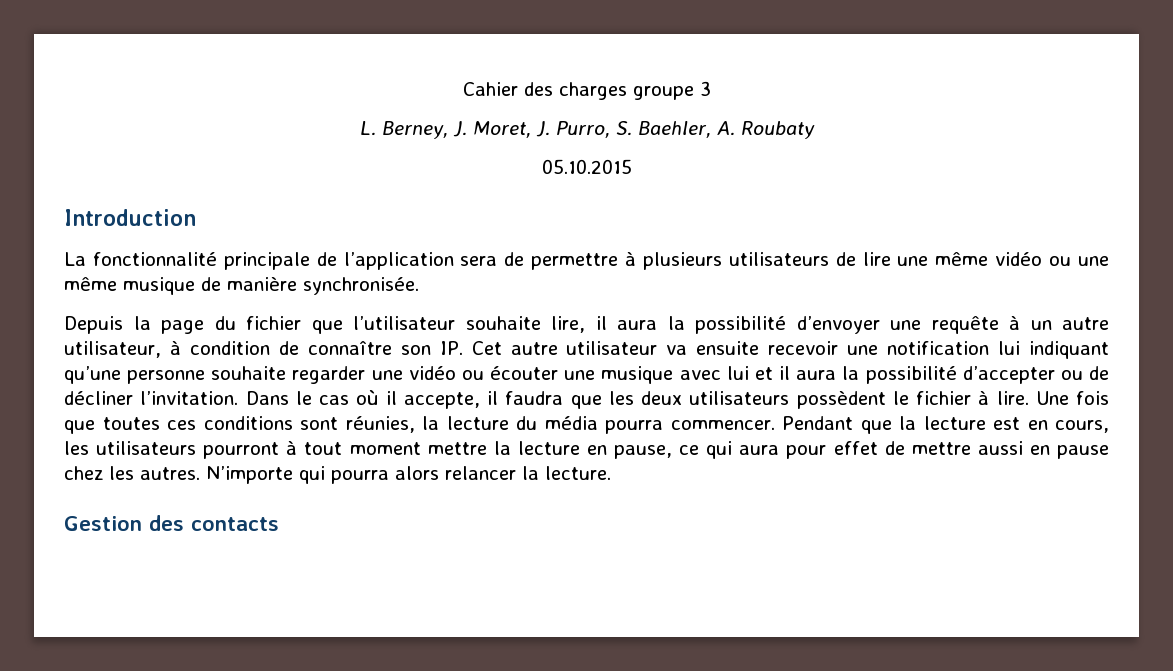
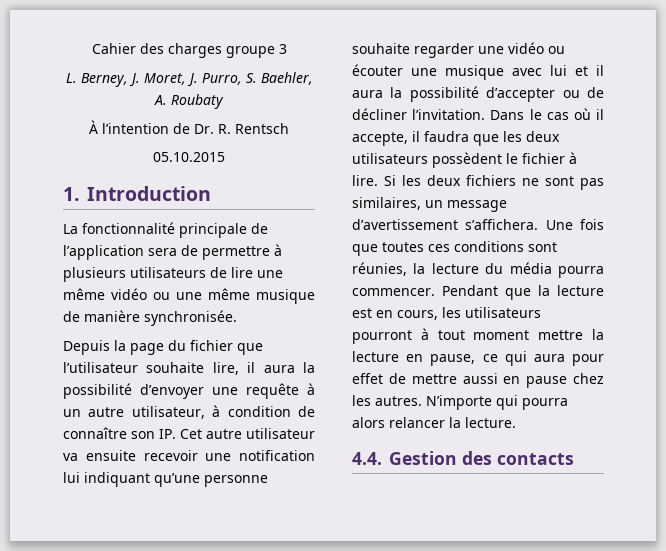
(815, 130) none -> [89,120,289,134] // À l’intention de Dr. R. Rentsch
(632, 166) none -> [63,187,80,201] 1.
(1029, 398) none -> [384,175,604,190] [352,197,507,212] [352,219,539,230] Si les deux fichiers ne sont pas similaires, un message d’avertissement s’affichera.
(611, 473) none -> [352,452,382,465] 4.4.

